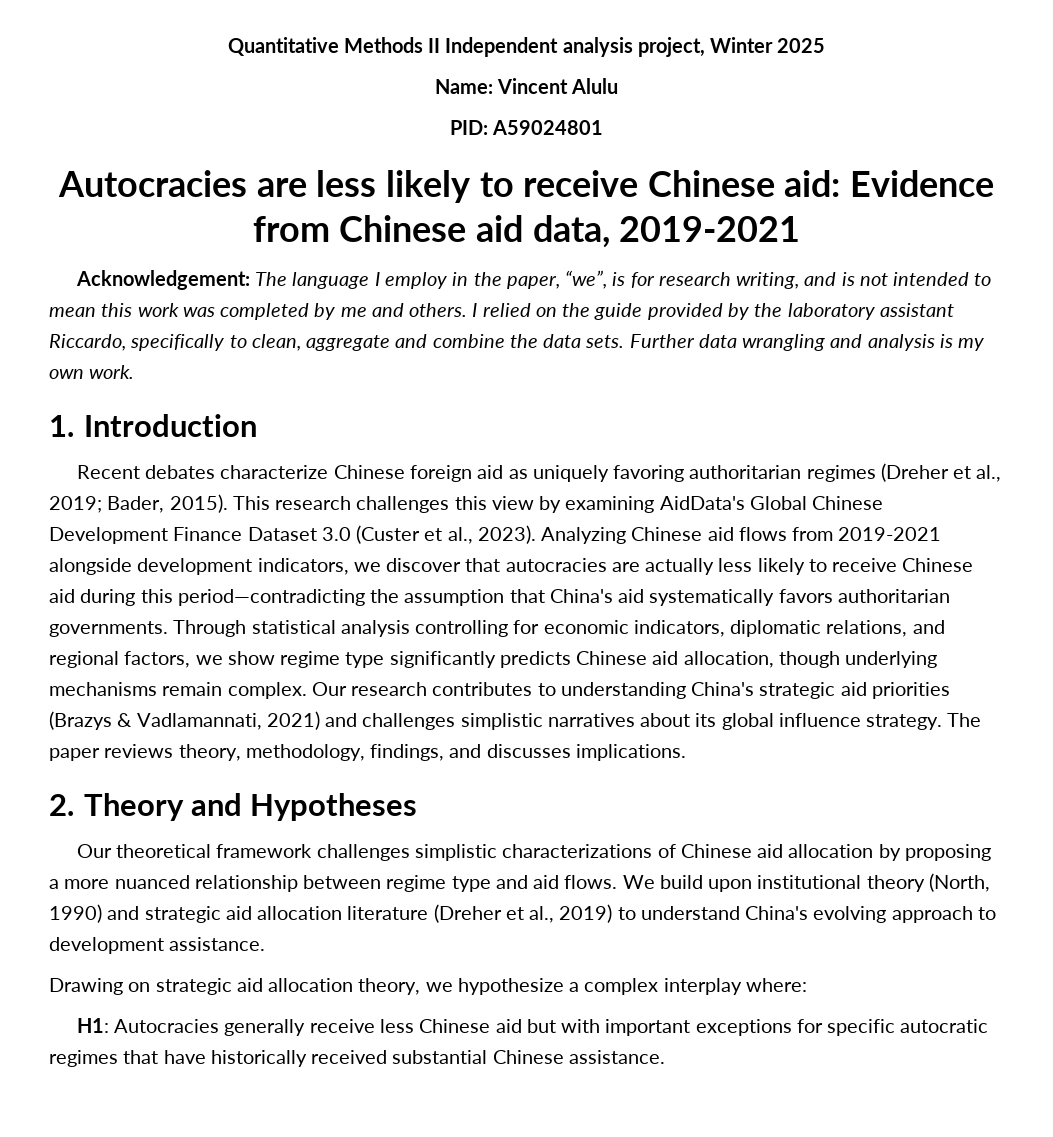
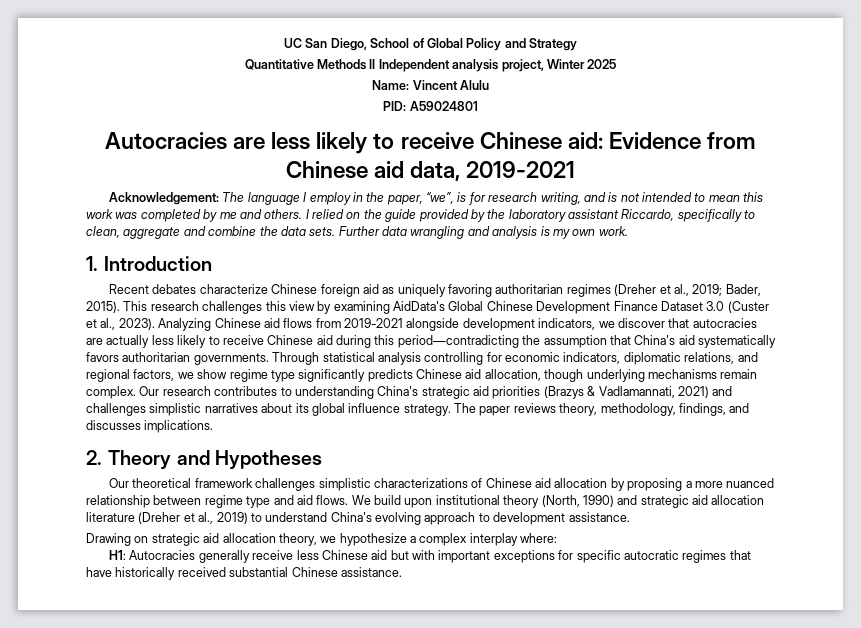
(227, 46) none -> [284,38,577,51] UC San Diego, School of Global Policy and Strategy //

